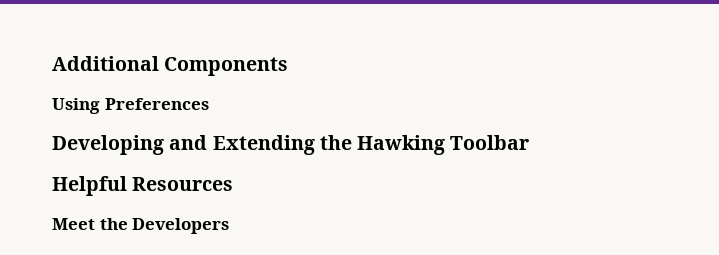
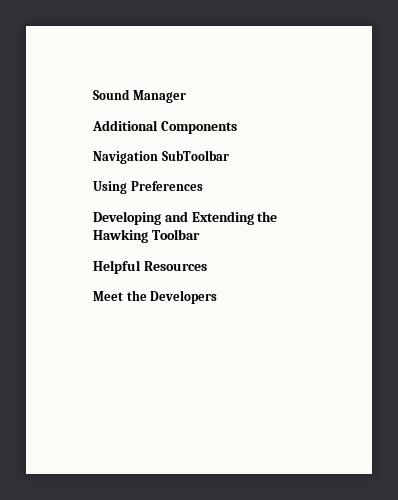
(52, 63) none -> [93,89,186,103] Sound Manager //
(289, 66) none -> [93,150,229,164] // Navigation SubToolbar

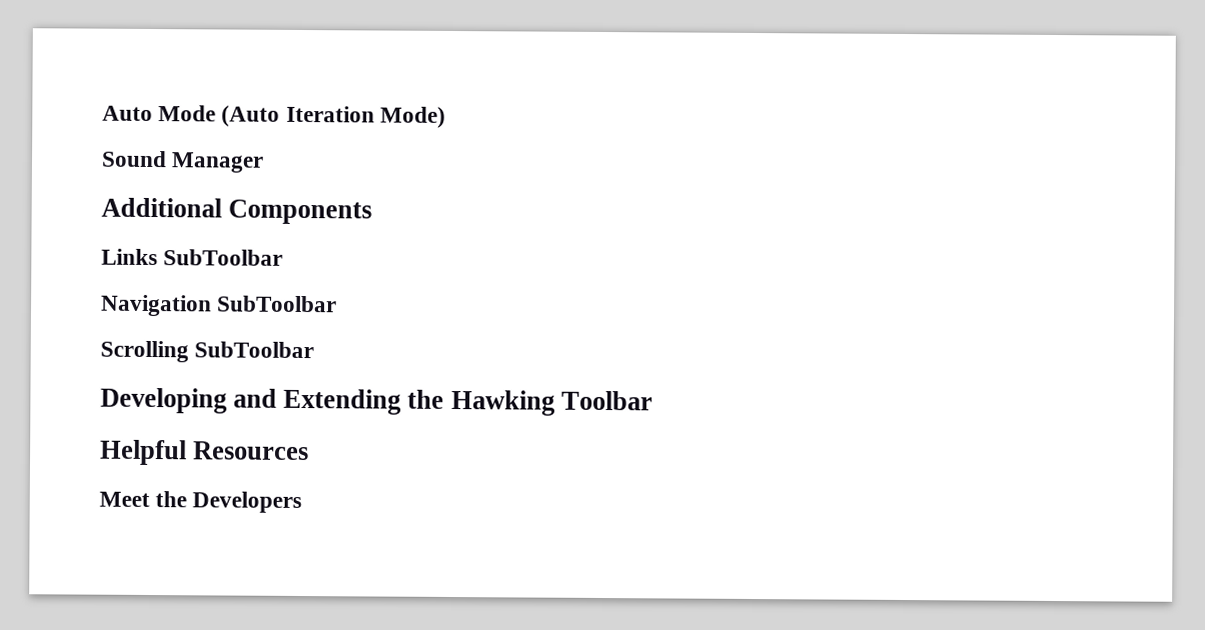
(93, 94) none -> [102,105,446,128] Auto Mode (Auto Iteration Mode) //
(237, 127) none -> [101,248,284,266] // Links SubToolbar
[93,181,203,194] Using Preferences -> [100,340,315,363] Scrolling SubToolbar

